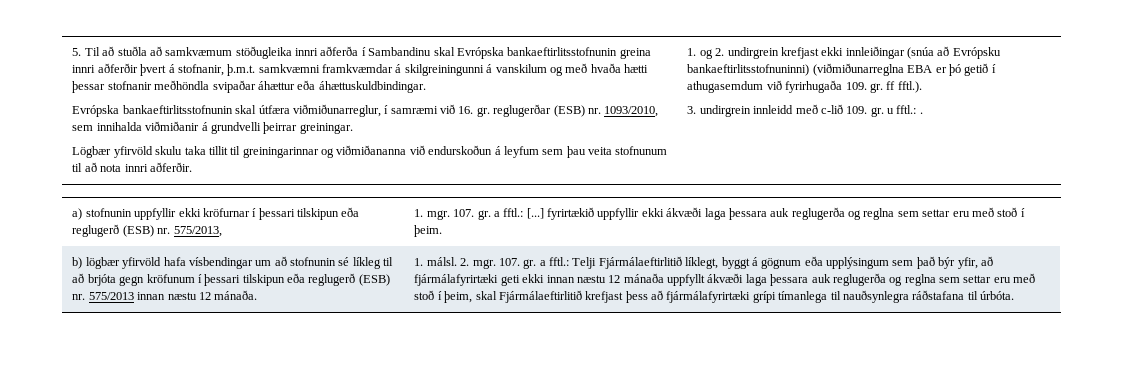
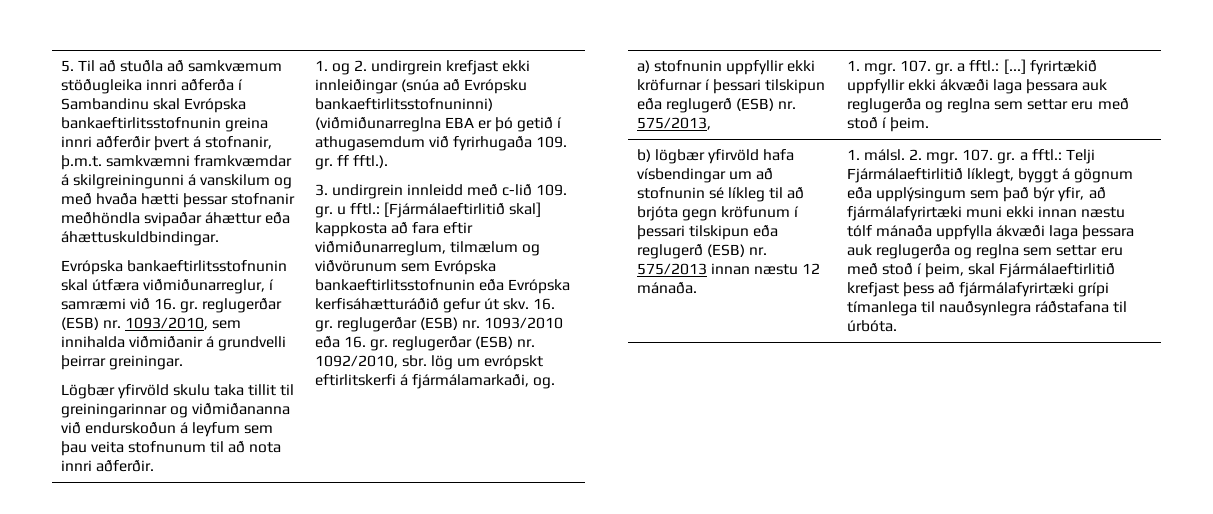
[919,112,923,114] . -> [384,202,542,218] [314,222,474,237] [314,241,540,256] [314,260,496,275] [314,279,570,294] [314,298,556,313] [314,317,564,332] [314,336,536,351] [314,355,544,370] [314,374,556,389] [Fjármálaeftirlitið skal] kappkosta að fara eftir viðmiðunarreglum, tilmælum og viðvörunum sem Evrópska bankaeftirlitsstofnunin eða Evrópska kerfisáhætturáðið gefur út skv. 16. gr. reglugerðar (ESB) nr. 1093/2010 eða 16. gr. reglugerðar (ESB) nr. 1092/2010, sbr. lög um evrópskt eftirlitskerfi á fjármálamarkaði, og.
[500,275,520,286] geti -> [965,206,1002,218] muni
[608,273,706,286] 12 mánaða uppfyllt -> [846,225,992,240] tólf mánaða uppfylla

